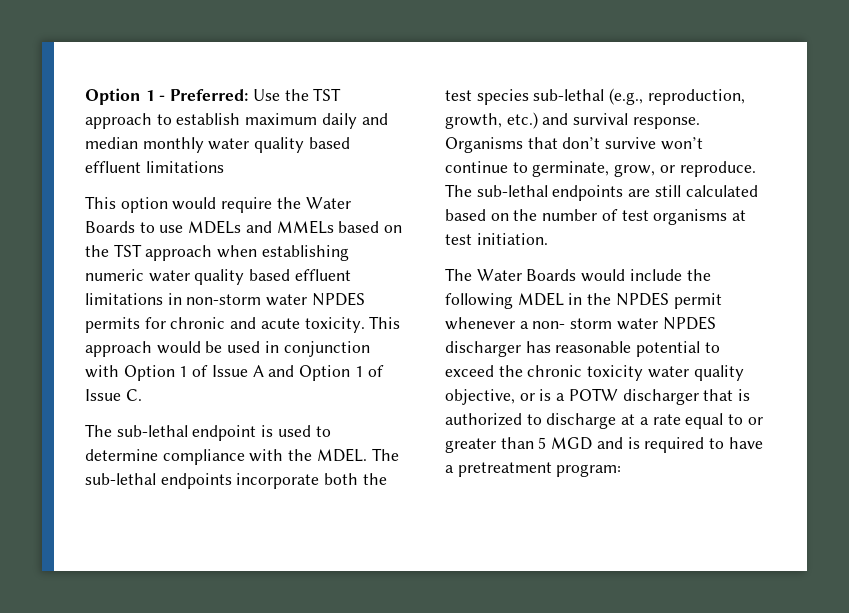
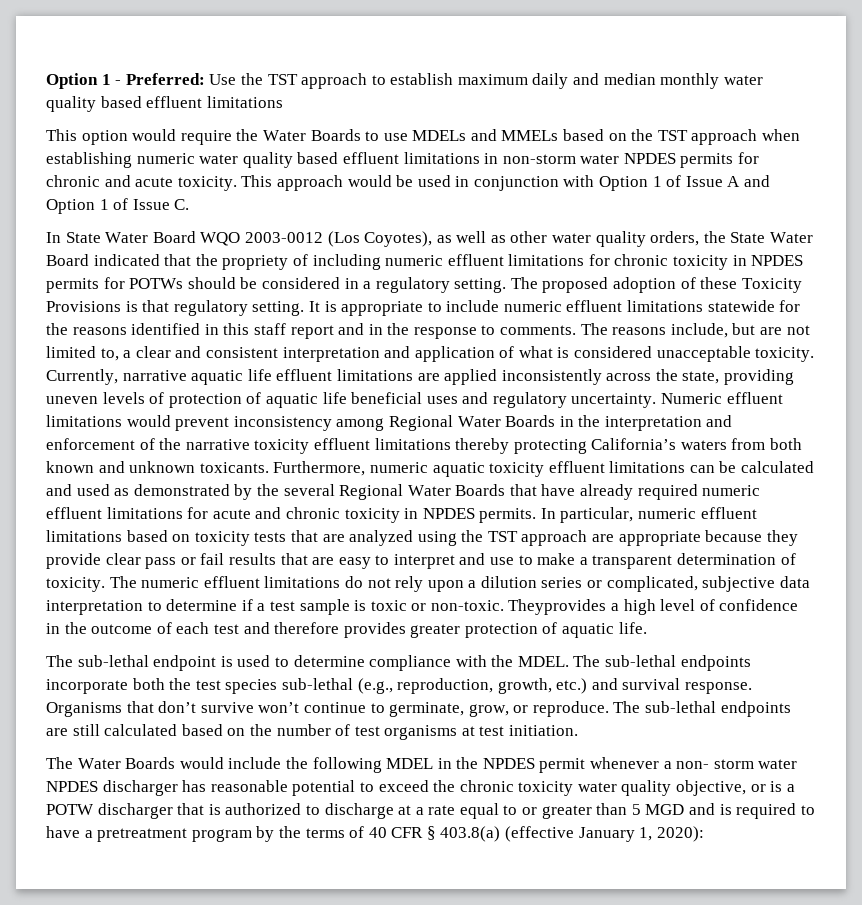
(142, 395) none -> [46,231,814,247] [46,254,804,270] [46,277,802,293] [46,300,801,316] [46,323,810,339] [46,346,815,362] [46,369,795,385] [46,392,783,408] [46,415,733,431] [46,438,803,454] [46,461,815,477] [46,484,761,500] [46,507,757,523] [46,530,798,546] [46,553,796,569] [46,576,810,592] [46,599,799,615] [46,622,647,638] // In State Water Board WQO 2003-0012 (Los Coyotes), as well as other water quality orders, the State Water Board indicated that the propriety of including numeric effluent limitations for chronic toxicity in NPDES permits for POTWs should be considered in a regulatory setting. The proposed adoption of these Toxicity Provisions is that regulatory setting. It is appropriate to include numeric effluent limitations statewide for the reasons identified in this staff report and in the response to comments. The reasons include, but are not limited to, a clear and consistent interpretation and application of what is considered unacceptable toxicity. Currently, narrative aquatic life effluent limitations are applied inconsistently across the state, providing uneven levels of protection of aquatic life beneficial uses and regulatory uncertainty. Numeric effluent limitations would prevent inconsistency among Regional Water Boards in the interpretation and enforcement of the narrative toxicity effluent limitations thereby protecting California’s waters from both known and unknown toxicants. Furthermore, numeric aquatic toxicity effluent limitations can be calculated and used as demonstrated by the several Regional Water Boards that have already required numeric effluent limitations for acute and chronic toxicity in NPDES permits. In particular, numeric effluent limitations based on toxicity tests that are analyzed using the TST approach are appropriate because they provide clear pass or fail results that are easy to interpret and use to make a transparent determination of toxicity. The numeric effluent limitations do not rely upon a dilution series or complicated, subjective data interpretation to determine if a test sample is toxic or non-toxic. Theyprovides a high level of confidence in the outcome of each test and therefore provides greater protection of aquatic life.
[556,464,622,477] program: -> [191,826,704,842] program by the terms of 40 CFR § 403.8(a) (effective January 1, 2020):

